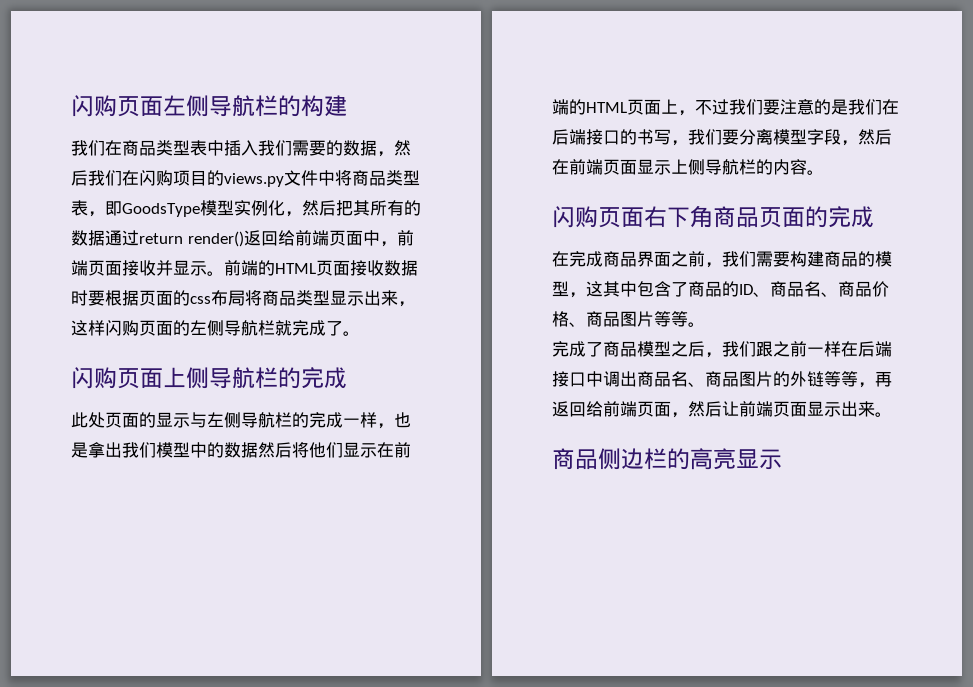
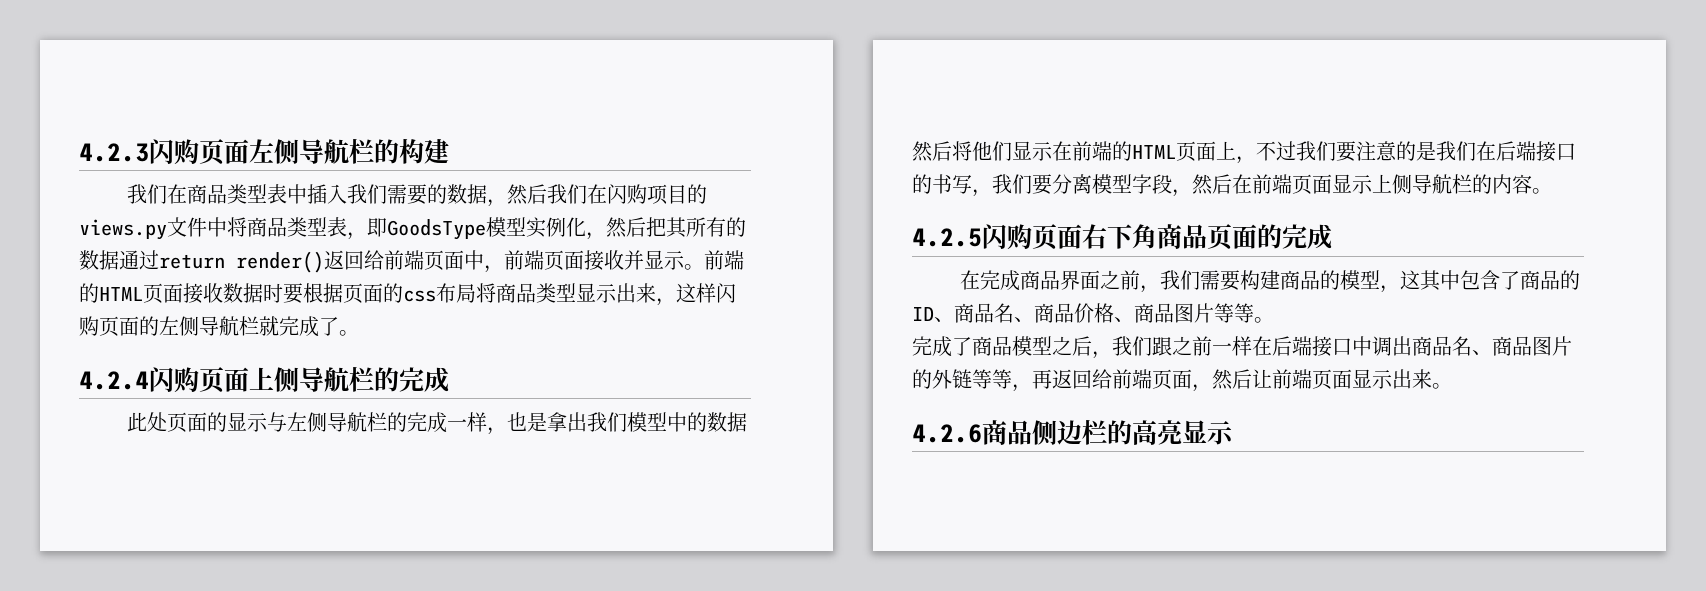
(71, 106) none -> [79,143,149,162] 4.2.3
(360, 333) none -> [79,371,149,390] 4.2.4
(824, 172) none -> [912,228,982,247] 4.2.5
(892, 414) none -> [912,424,982,443] 4.2.6

